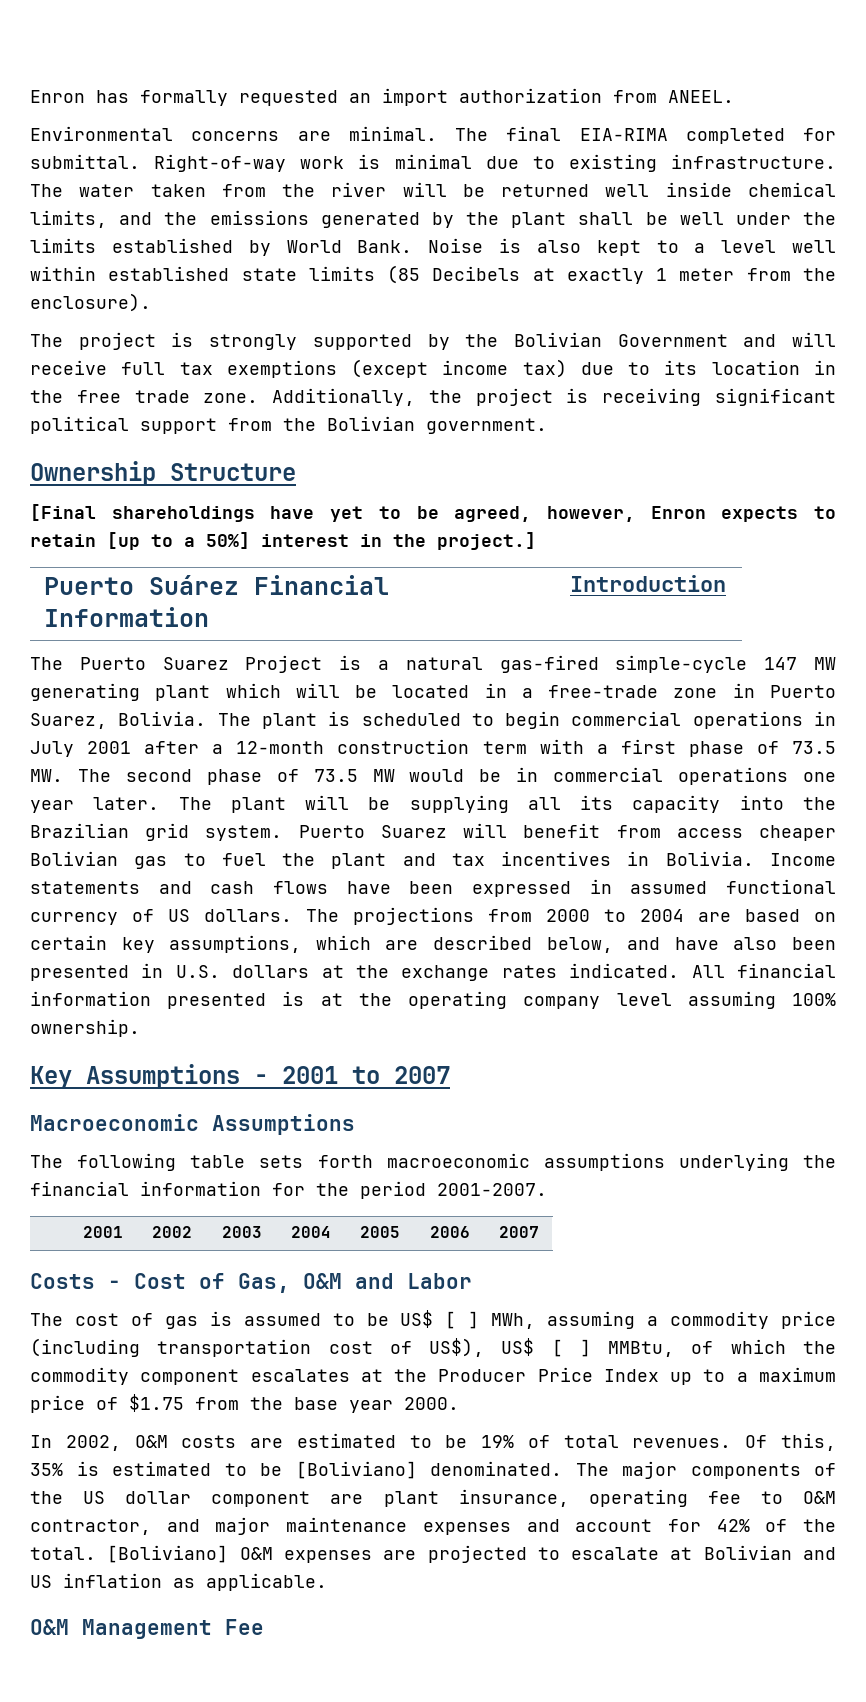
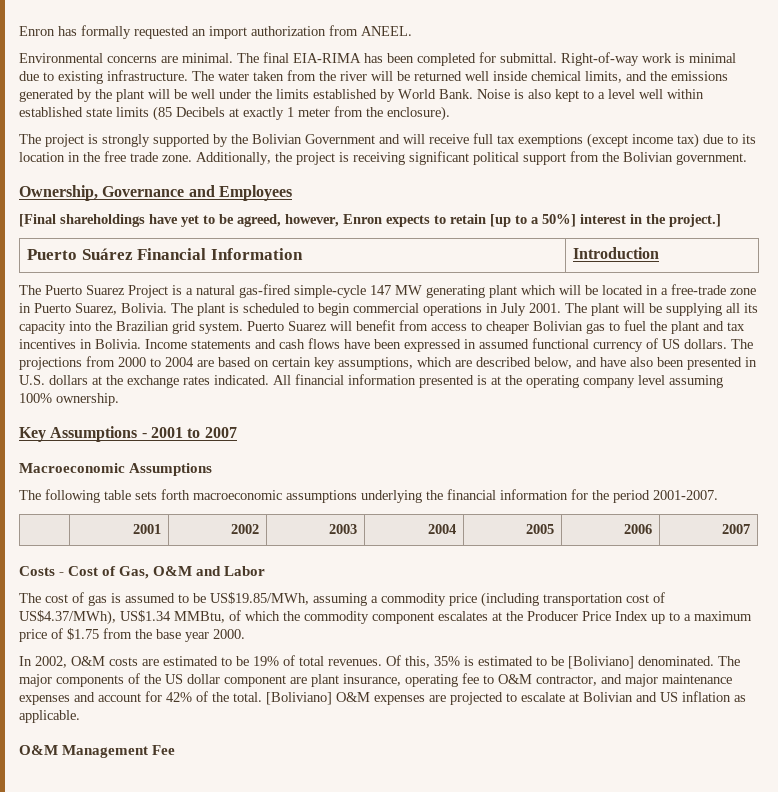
(668, 134) none -> [364,53,414,63] has been
[578,212,634,225] shall -> [148,89,170,99] will
[30,461,296,485] Ownership Structure -> [19,185,292,201] Ownership, Governance and Employees
[87,739,837,757] [30,767,836,785] [30,797,160,813] 2001 after a 12-month construction term with a first phase of 73.5 MW. The second phase of 73.5 MW would be in commercial operations one year later. -> [529,303,561,313] 2001.
(743, 833) none -> [471,322,482,331] to
[400,1310,536,1329] US$ [ ] MWh, -> [210,592,309,605] US$19.85/MWh,
[429,1338,591,1357] US$), US$ [ ] -> [19,610,171,625] US$4.37/MWh), US$1.34

